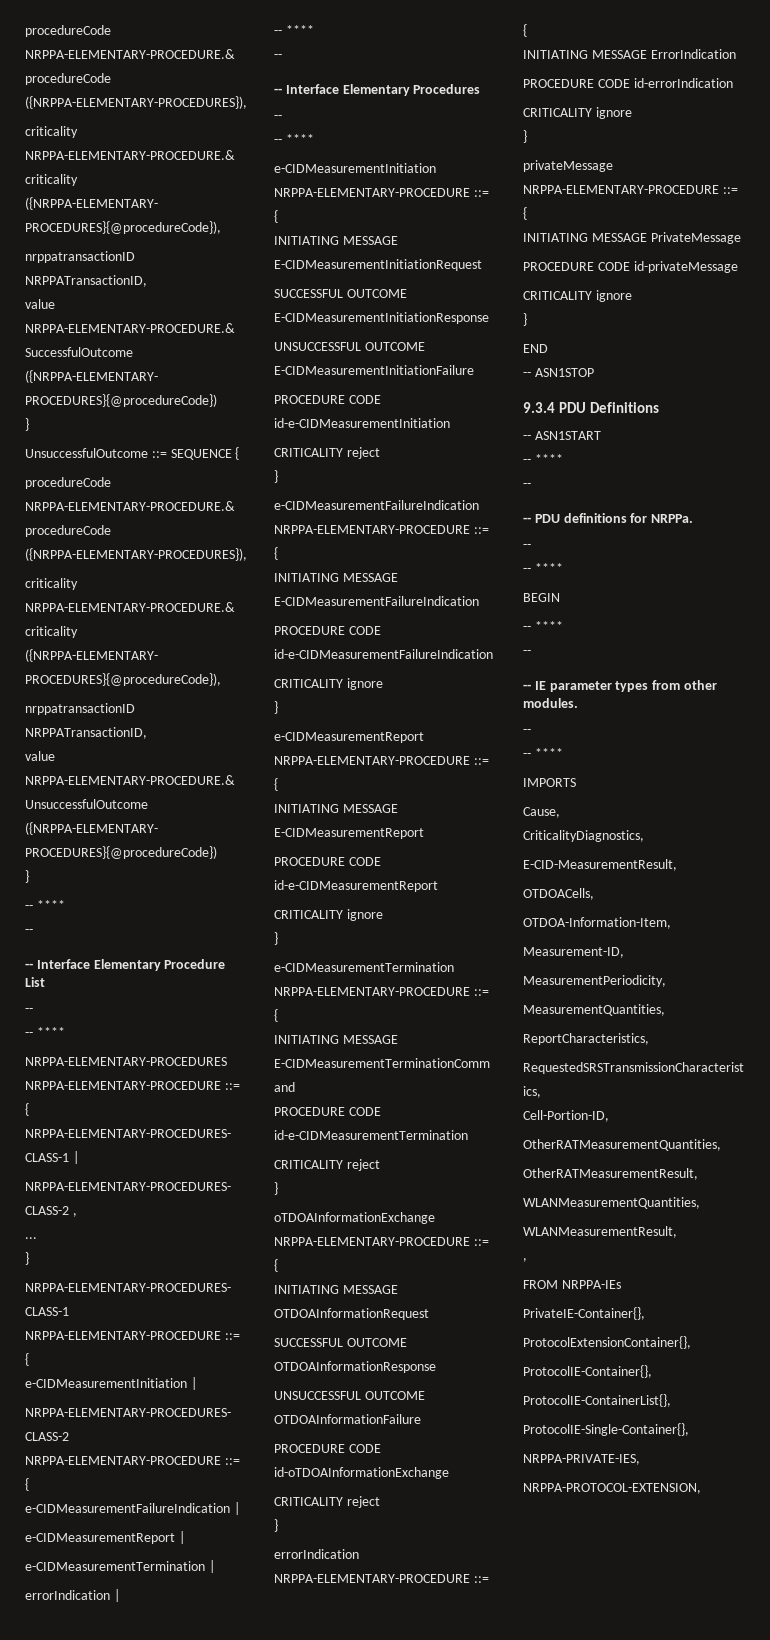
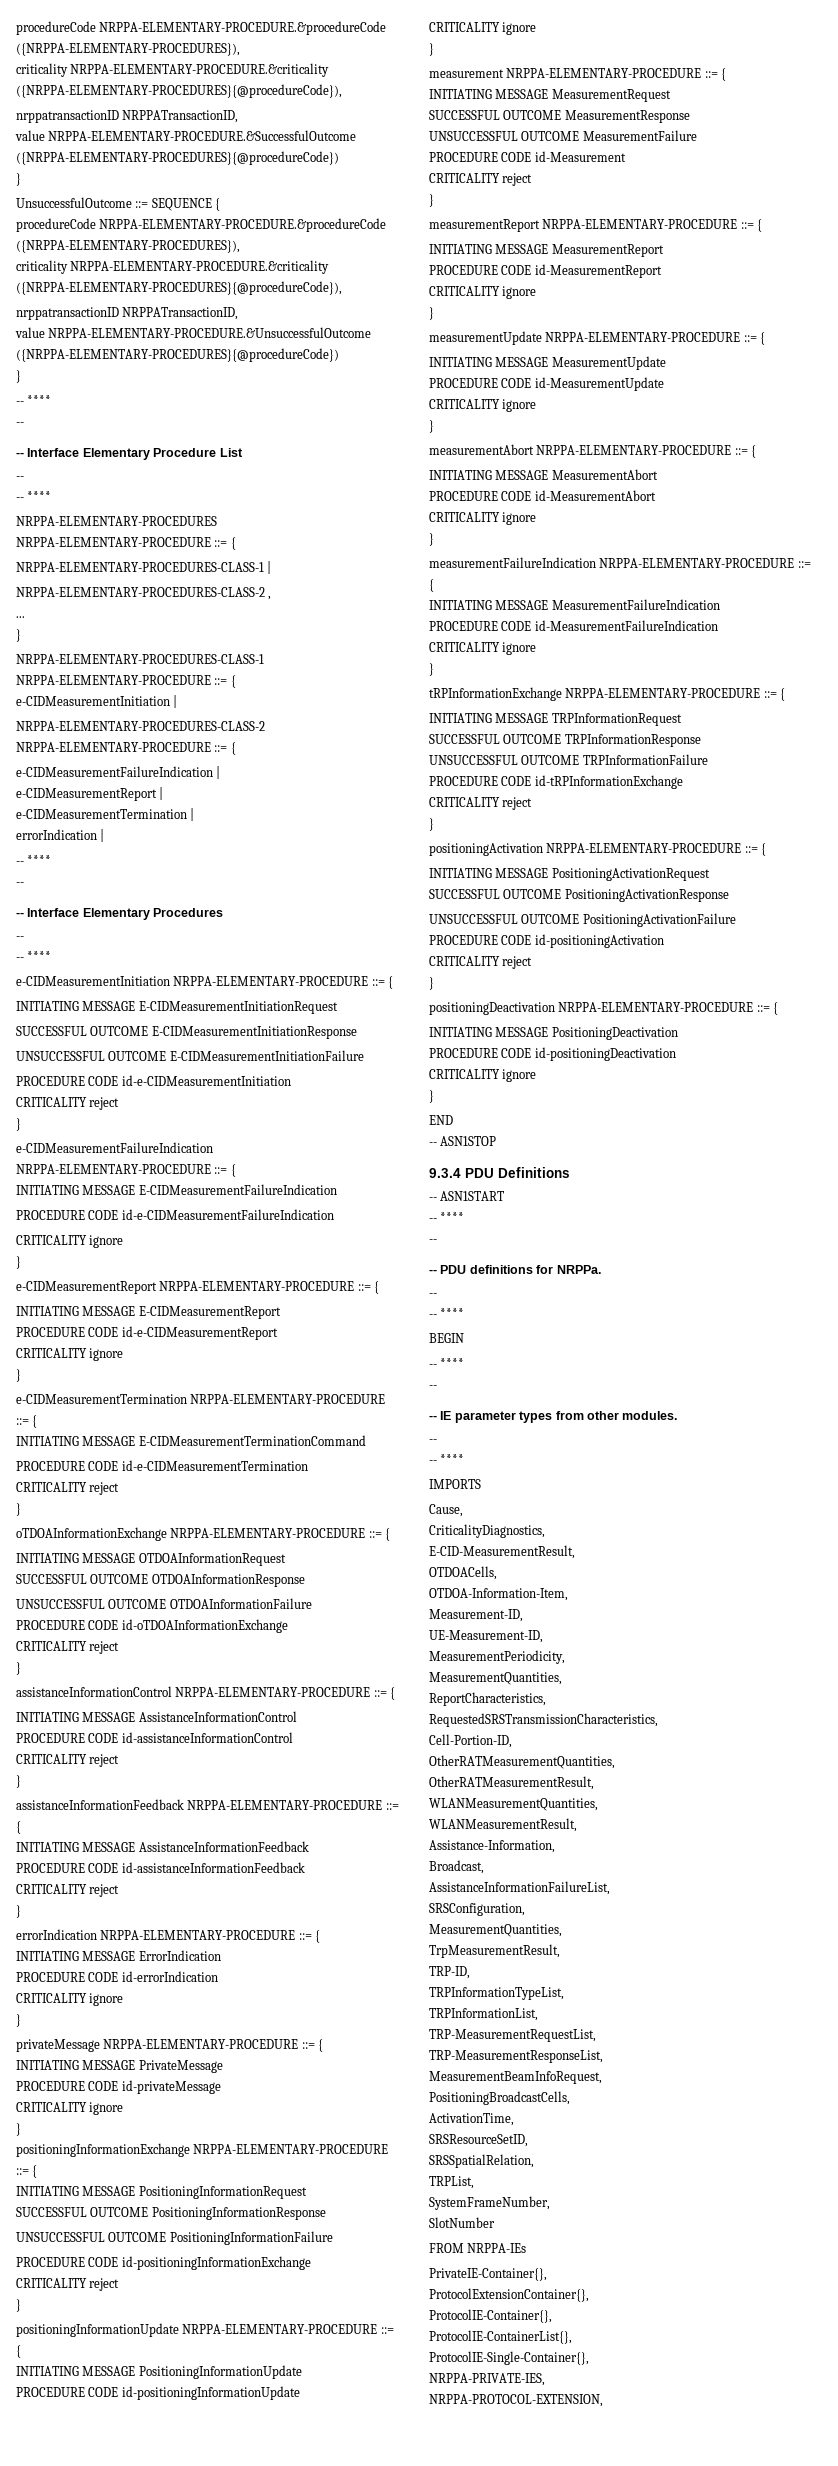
(278, 1525) none -> [16,1686,396,1700] [16,1711,297,1722] [16,1732,293,1743] [16,1754,120,1767] [16,1775,21,1788] [16,1799,399,1810] [16,1821,21,1834] [16,1841,309,1852] [16,1862,305,1873] [16,1884,120,1897] [16,1905,21,1918] // assistanceInformationControl NRPPA-ELEMENTARY-PROCEDURE ::= { // INITIATING MESSAGE AssistanceInformationControl // PROCEDURE CODE id-assistanceInformationControl // CRITICALITY reject // } // assistanceInformationFeedback NRPPA-ELEMENTARY-PROCEDURE ::= { // INITIATING MESSAGE AssistanceInformationFeedback // PROCEDURE CODE id-assistanceInformationFeedback // CRITICALITY reject // }
(527, 319) none -> [16,2143,389,2157] [16,2165,38,2178] [16,2186,307,2199] [16,2207,326,2220] [16,2231,333,2245] [16,2256,311,2270] [16,2278,120,2291] [16,2299,21,2312] [16,2323,394,2337] [16,2345,21,2358] [16,2365,302,2379] [16,2386,300,2400] [429,22,537,35] [429,43,434,56] [429,68,727,81] [429,89,671,102] [429,110,690,123] [429,130,697,141] [429,151,626,162] [429,173,533,186] [429,194,434,207] [429,219,763,232] [429,244,664,257] [429,264,662,278] [429,286,537,299] [429,307,434,320] [429,331,766,345] [429,356,666,370] [429,377,664,391] [429,399,537,412] [429,420,434,433] [429,444,757,458] [429,469,658,480] [429,490,656,501] [429,512,537,525] [429,533,434,546] [429,557,811,568] [429,579,434,592] [429,599,720,610] [429,620,718,631] [429,642,537,655] [429,663,434,676] [429,687,786,701] [429,713,682,726] [429,734,701,747] [429,754,708,765] [429,775,683,789] [429,797,533,810] [429,818,434,831] [429,843,767,856] [429,868,710,881] [429,889,729,902] [429,913,736,927] [429,934,664,948] [429,956,533,969] [429,977,434,990] [429,1002,779,1015] [429,1027,678,1040] [429,1047,676,1061] [429,1069,537,1082] [429,1090,434,1103] // positioningInformationExchange NRPPA-ELEMENTARY-PROCEDURE ::= { // INITIATING MESSAGE PositioningInformationRequest // SUCCESSFUL OUTCOME PositioningInformationResponse // UNSUCCESSFUL OUTCOME PositioningInformationFailure // PROCEDURE CODE id-positioningInformationExchange // CRITICALITY reject // } // positioningInformationUpdate NRPPA-ELEMENTARY-PROCEDURE ::= { // INITIATING MESSAGE PositioningInformationUpdate // PROCEDURE CODE id-positioningInformationUpdate // CRITICALITY ignore // } // measurement NRPPA-ELEMENTARY-PROCEDURE ::= { // INITIATING MESSAGE MeasurementRequest // SUCCESSFUL OUTCOME MeasurementResponse // UNSUCCESSFUL OUTCOME MeasurementFailure // PROCEDURE CODE id-Measurement // CRITICALITY reject // } // measurementReport NRPPA-ELEMENTARY-PROCEDURE ::= { // INITIATING MESSAGE MeasurementReport // PROCEDURE CODE id-MeasurementReport // CRITICALITY ignore // } // measurementUpdate NRPPA-ELEMENTARY-PROCEDURE ::= { // INITIATING MESSAGE MeasurementUpdate // PROCEDURE CODE id-MeasurementUpdate // CRITICALITY ignore // } // measurementAbort NRPPA-ELEMENTARY-PROCEDURE ::= { // INITIATING MESSAGE MeasurementAbort // PROCEDURE CODE id-MeasurementAbort // CRITICALITY ignore // } // measurementFailureIndication NRPPA-ELEMENTARY-PROCEDURE ::= { // INITIATING MESSAGE MeasurementFailureIndication // PROCEDURE CODE id-MeasurementFailureIndication // CRITICALITY ignore // } // tRPInformationExchange NRPPA-ELEMENTARY-PROCEDURE ::= { // INITIATING MESSAGE TRPInformationRequest // SUCCESSFUL OUTCOME TRPInformationResponse // UNSUCCESSFUL OUTCOME TRPInformationFailure // PROCEDURE CODE id-tRPInformationExchange // CRITICALITY reject // } // positioningActivation NRPPA-ELEMENTARY-PROCEDURE ::= { // INITIATING MESSAGE PositioningActivationRequest // SUCCESSFUL OUTCOME PositioningActivationResponse // UNSUCCESSFUL OUTCOME PositioningActivationFailure // PROCEDURE CODE id-positioningActivation // CRITICALITY reject // } // positioningDeactivation NRPPA-ELEMENTARY-PROCEDURE ::= { // INITIATING MESSAGE PositioningDeactivation // PROCEDURE CODE id-positioningDeactivation // CRITICALITY ignore // }
(624, 952) none -> [429,1630,543,1643] // UE-Measurement-ID,
[523,1258,527,1262] , -> [429,1840,555,1853] [429,1860,484,1874] [429,1881,610,1895] [429,1903,525,1916] [429,1924,562,1937] [429,1944,560,1958] [429,1966,470,1979] [429,1987,564,2000] [429,2008,538,2021] [429,2029,596,2042] [429,2050,603,2063] [429,2071,602,2084] [429,2091,570,2105] [429,2113,514,2126] [429,2134,528,2147] [429,2154,534,2168] [429,2176,474,2189] [429,2196,550,2210] [429,2217,495,2228] Assistance-Information, // Broadcast, // AssistanceInformationFailureList, // SRSConfiguration, // MeasurementQuantities, // TrpMeasurementResult, // TRP-ID, // TRPInformationTypeList, // TRPInformationList, // TRP-MeasurementRequestList, // TRP-MeasurementResponseList, // MeasurementBeamInfoRequest, // PositioningBroadcastCells, // ActivationTime, // SRSResourceSetID, // SRSSpatialRelation, // TRPList, // SystemFrameNumber, // SlotNumber

